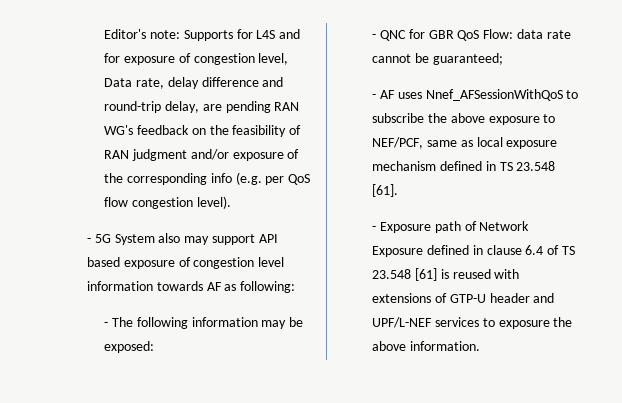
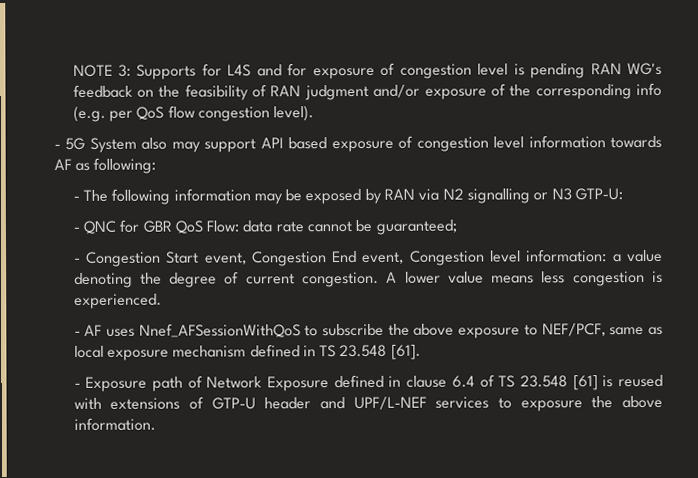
[104,29,181,39] Editor's note: -> [72,64,132,77] NOTE 3:
[258,53,289,65] [104,77,284,89] [104,101,222,113] level, Data rate, delay difference and round-trip delay, are -> [477,63,525,76] level is
[104,341,155,353] exposed: -> [305,188,624,205] exposed by RAN via N2 signalling or N3 GTP-U:
(503, 59) none -> [73,249,663,267] [73,270,663,288] [73,293,162,309] // - Congestion Start event, Congestion End event, Congestion level information: a value denoting the degree of current congestion. A lower value means less congestion is experienced.

